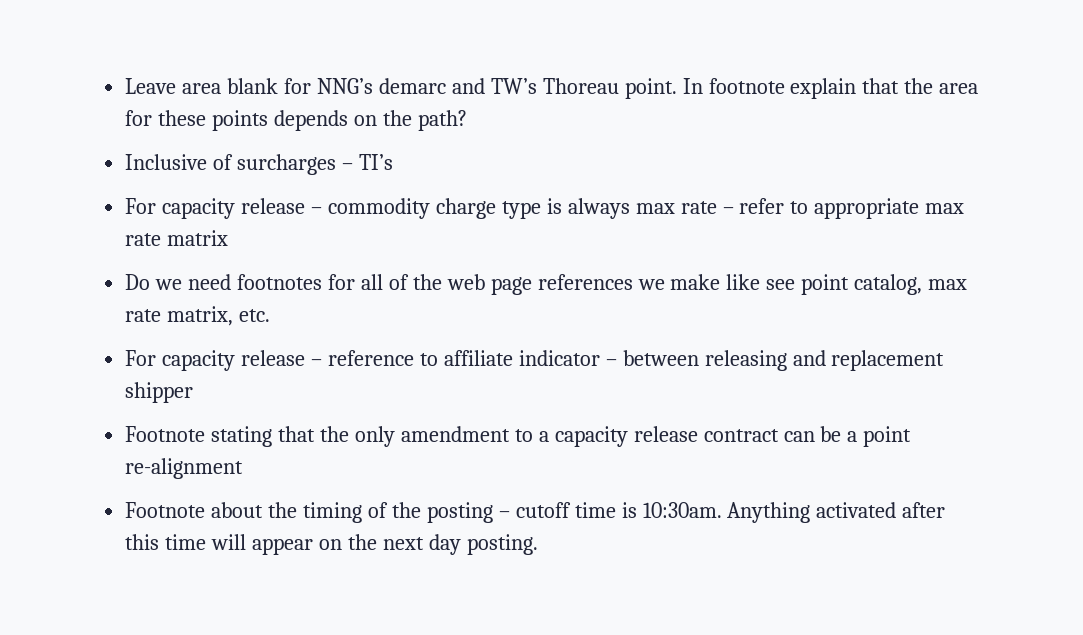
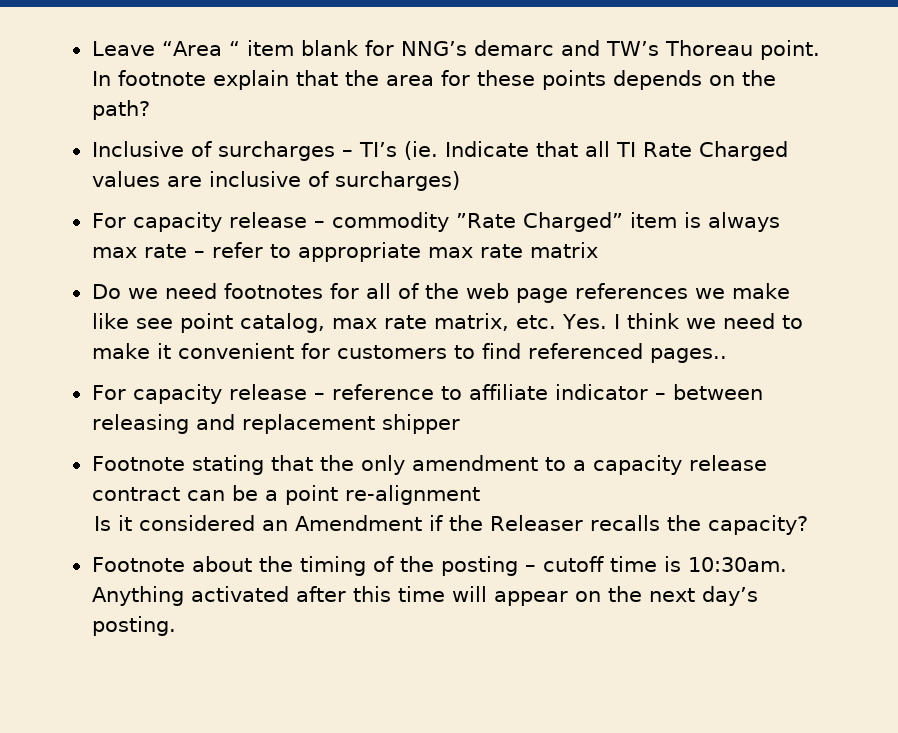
[182,83,222,94] area -> [161,40,294,56] “Area “ item
(393, 162) none -> [403,141,788,161] [91,171,460,191] (ie. Indicate that all TI Rate Charged values are inclusive of surcharges)
[435,198,541,219] charge type -> [455,212,677,232] ”Rate Charged” item
(271, 315) none -> [561,313,803,329] [91,343,727,363] Yes. I think we need to make it convenient for customers to find referenced pages..
(244, 468) none -> [94,515,809,535] // Is it considered an Amendment if the Releaser recalls the capacity?
[428,534,461,555] day -> [701,586,758,606] day’s

